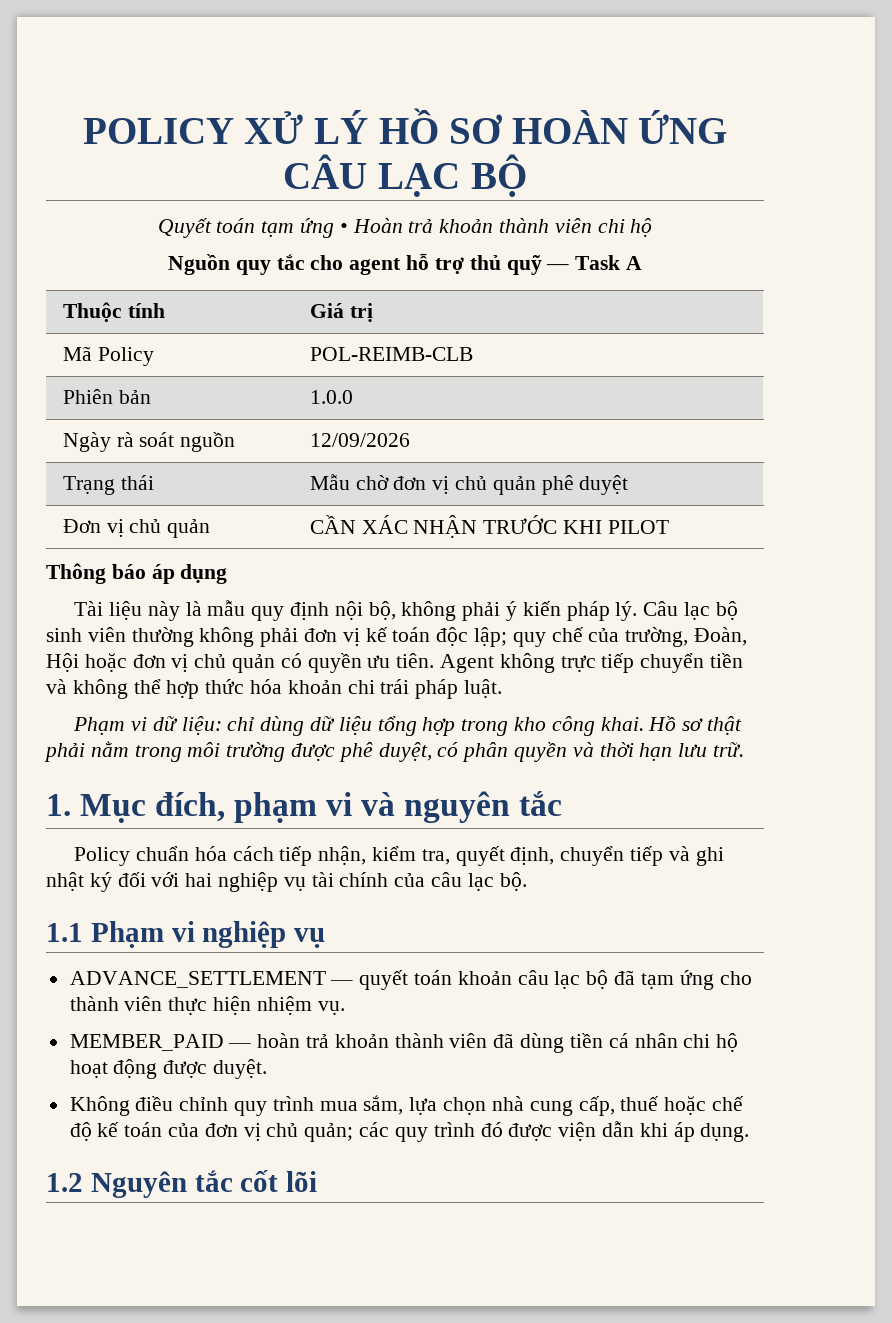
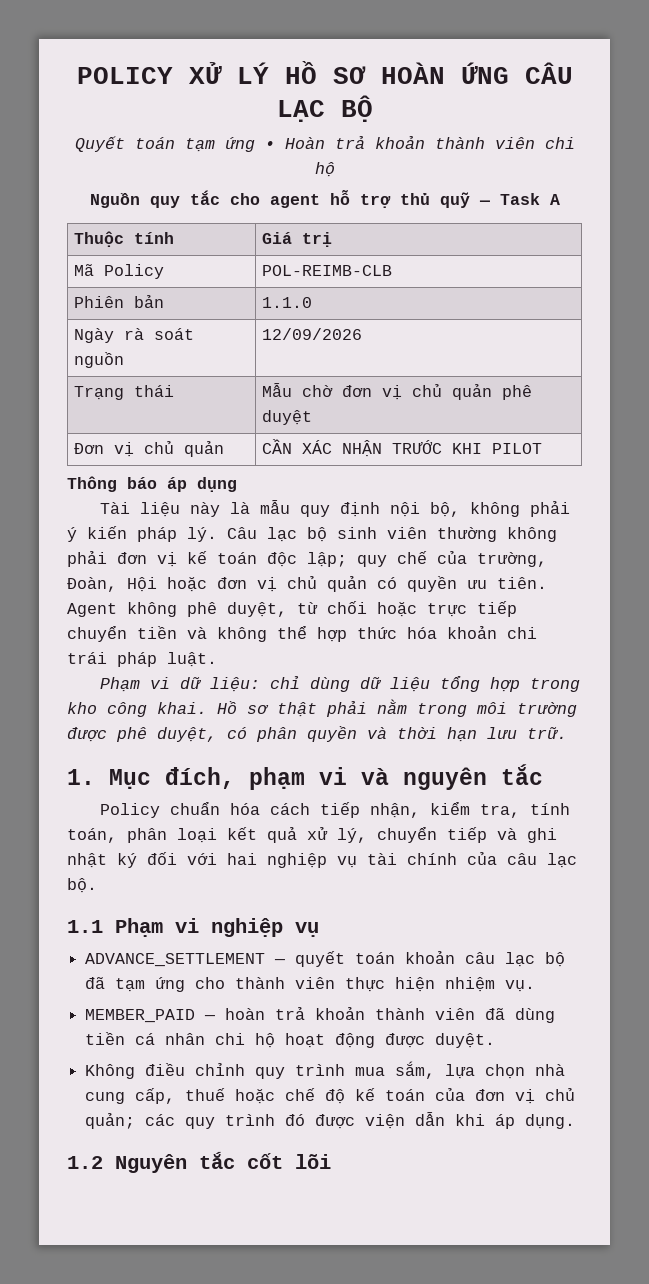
[309,390,353,404] 1.0.0 -> [262,297,313,308] 1.1.0
(555, 663) none -> [187,601,417,617] phê duyệt, từ chối hoặc
[455,846,555,866] quyết định, -> [529,803,570,815] [67,827,367,843] tính toán, phân loại kết quả xử lý,

